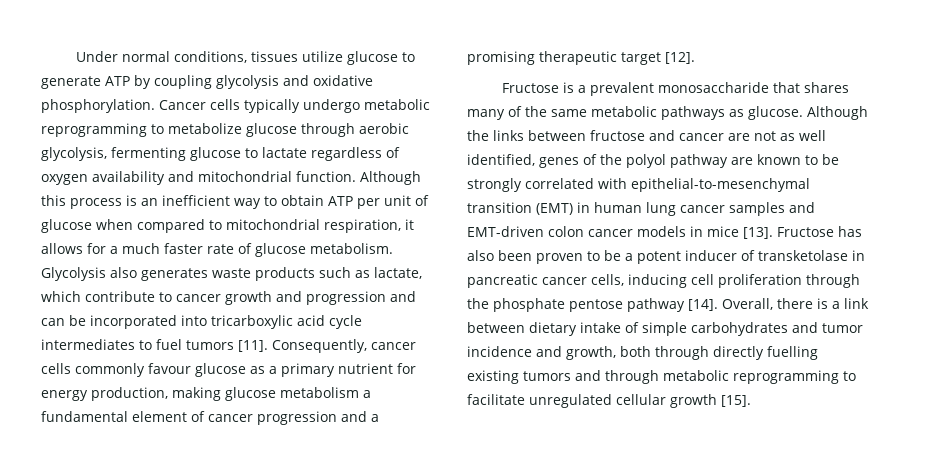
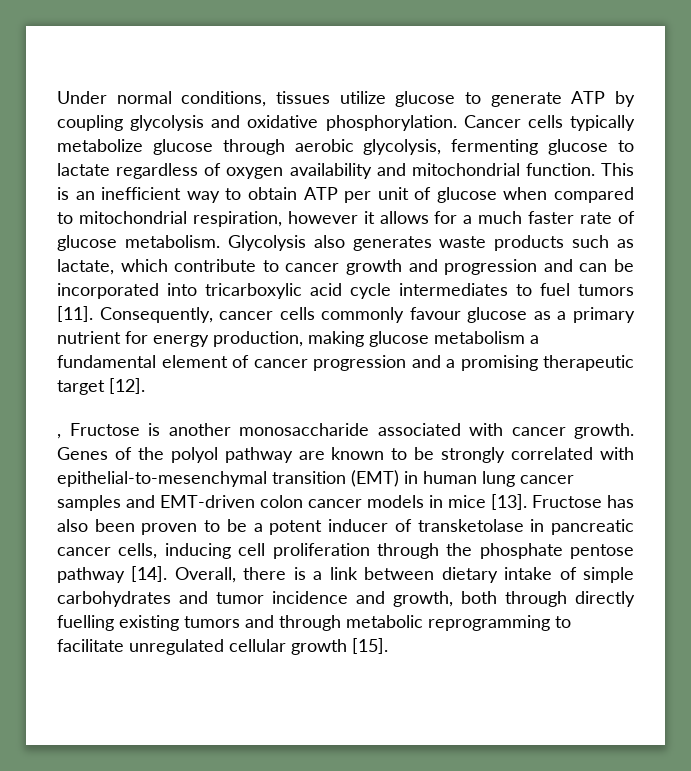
[303,99,430,113] [41,123,164,137] undergo metabolic reprogramming to -> (636, 123) none
[360,171,421,185] [41,195,122,209] Although this process -> [601,163,634,176] This
(401, 226) none -> [287,211,358,224] however
(695, 58) none -> [57,434,61,439] ,
[577,82,849,96] [467,106,868,120] [467,130,826,141] [467,154,579,168] a prevalent monosaccharide that shares many of the same metabolic pathways as glucose. Although the links between fructose and cancer are not as well identified, genes -> [168,423,634,439] [57,447,108,460] another monosaccharide associated with cancer growth. Genes

